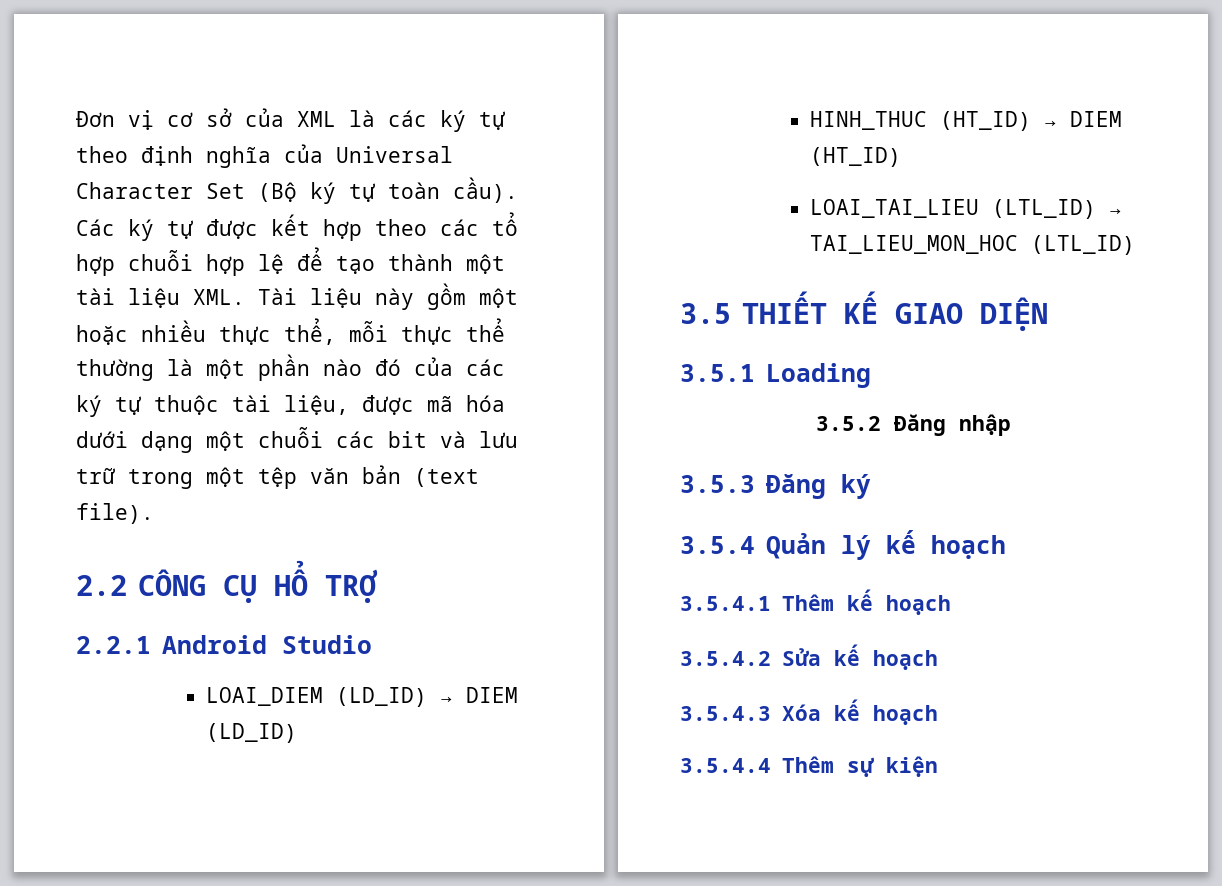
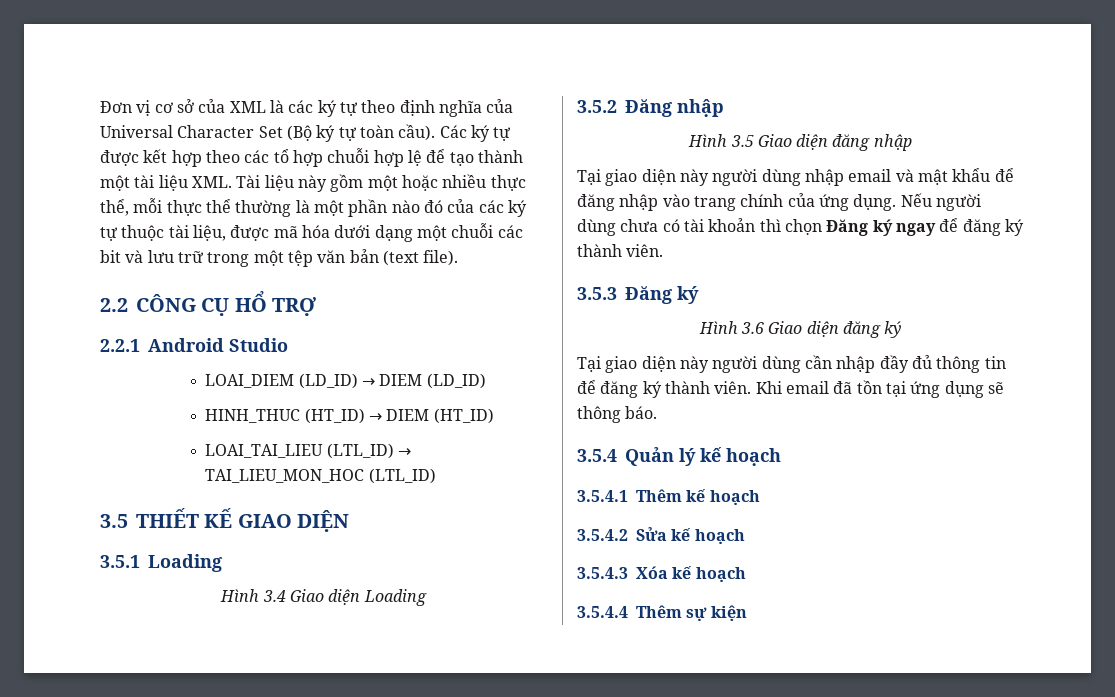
[815,414,1011,436] [680,474,871,499] 3.5.2 Đăng nhập // 3.5.3 Đăng ký -> [220,589,427,606] [577,99,724,117] [688,134,912,151] [577,168,1014,186] [577,193,981,211] [577,218,1024,236] [577,244,664,257] [577,286,699,304] [698,321,902,338] [577,355,1006,373] [577,380,1004,398] [577,406,658,423] Hình 3.4 Giao diện Loading // 3.5.2 Đăng nhập // Hình 3.5 Giao diện đăng nhập // Tại giao diện này người dùng nhập email và mật khẩu để đăng nhập vào trang chính của ứng dụng. Nếu người dùng chưa có tài khoản thì chọn Đăng ký ngay để đăng ký thành viên. // 3.5.3 Đăng ký // Hình 3.6 Giao diện đăng ký // Tại giao diện này người dùng cần nhập đầy đủ thông tin để đăng ký thành viên. Khi email đã tồn tại ứng dụng sẽ thông báo.

